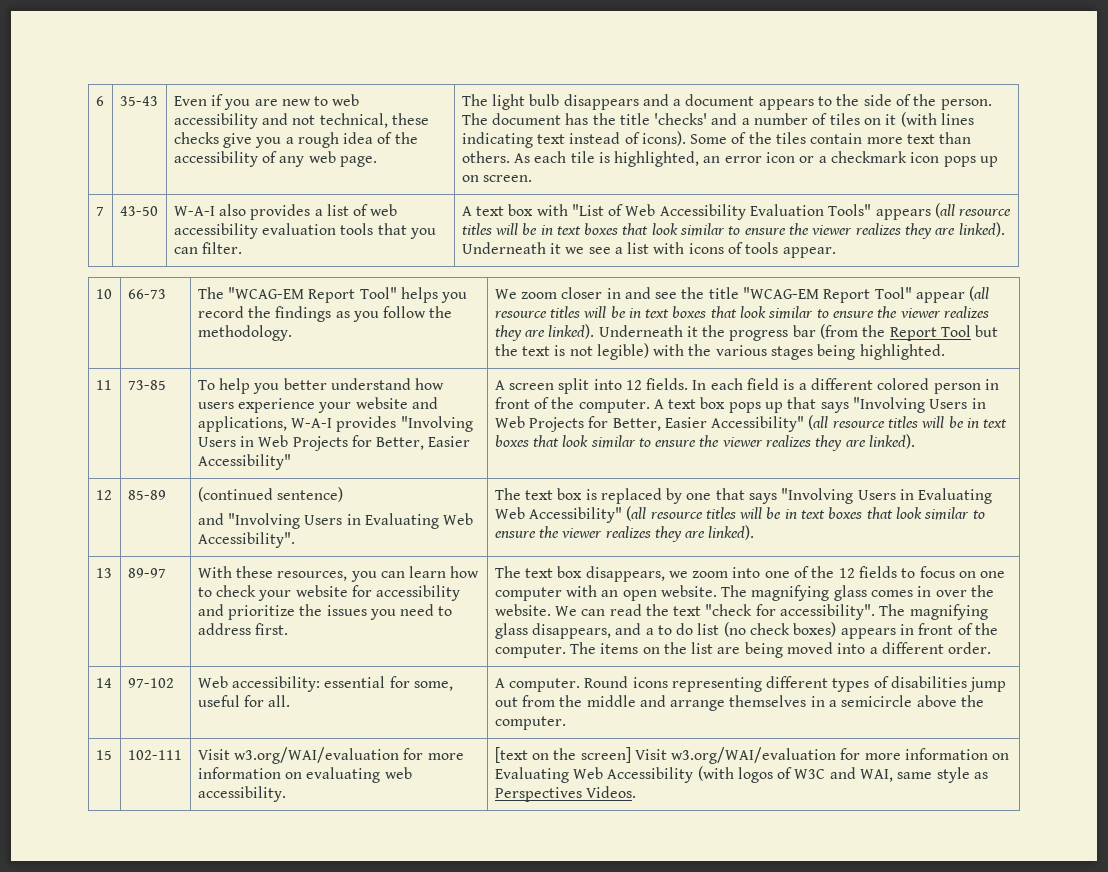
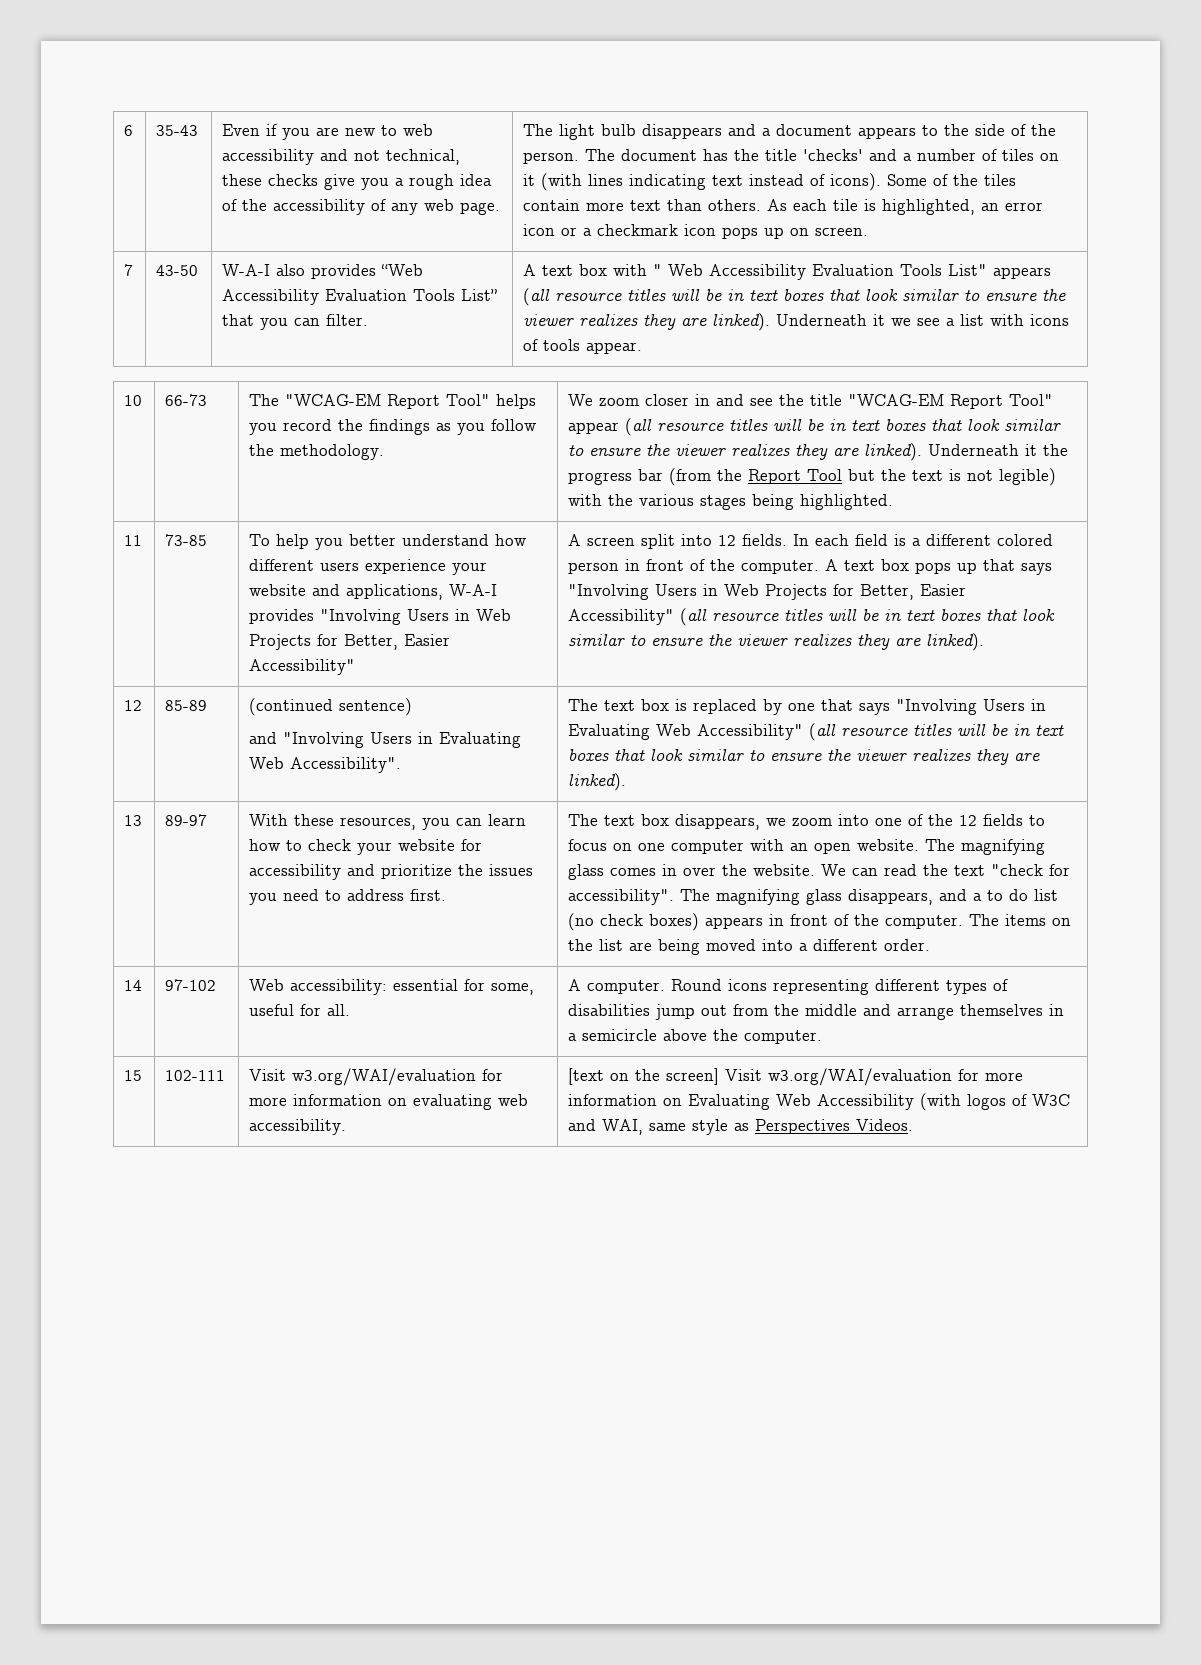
[314,204,398,216] [173,223,374,239] a list of web accessibility evaluation tools -> [381,264,424,276] [222,289,498,305] “Web Accessibility Evaluation Tools List”
[571,204,624,216] "List of -> [653,264,663,276] "
[828,204,872,216] Tools" -> [900,264,988,276] Tools List"
(445, 384) none -> [249,559,315,571] different

